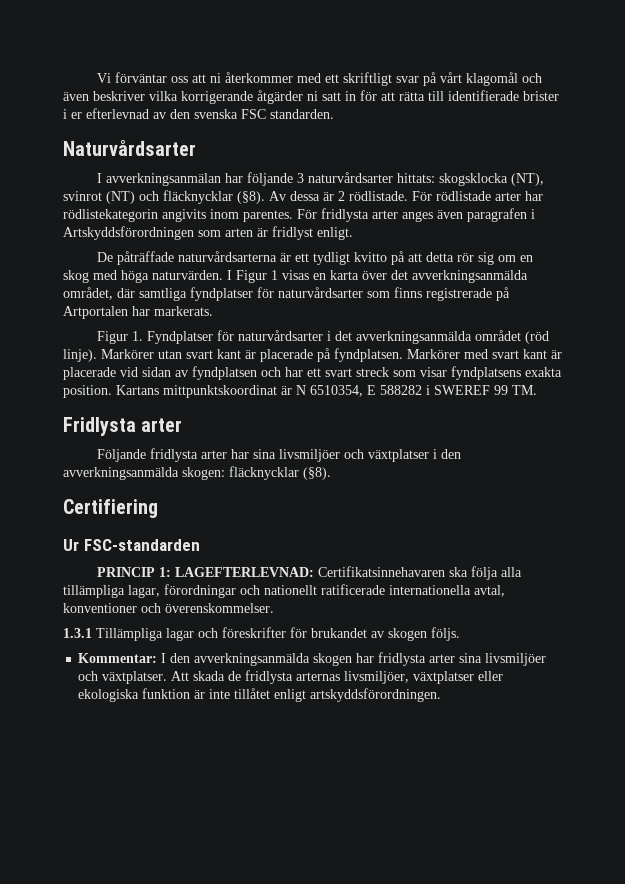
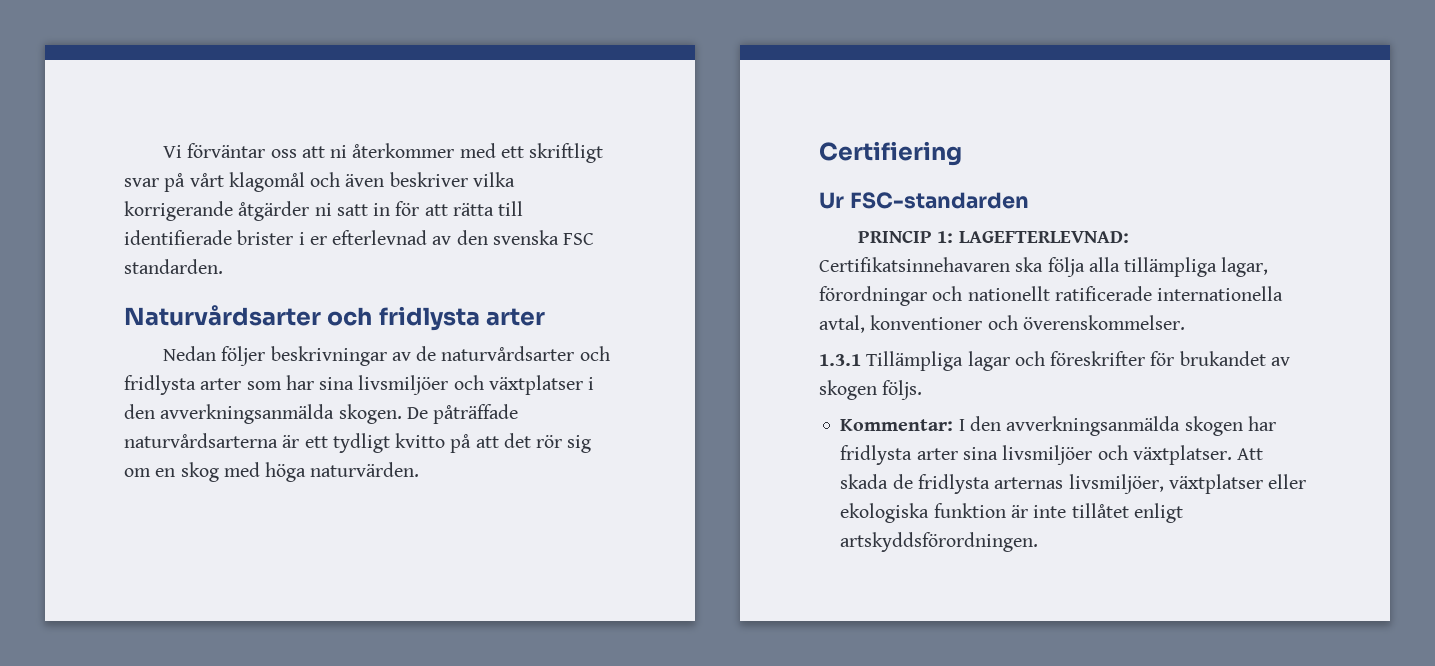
[97,172,545,186] [63,190,543,204] [63,208,535,222] [63,226,353,240] // I avverkningsanmälan har följande 3 naturvårdsarter hittats: skogsklocka (NT), svinrot (NT) och fläcknycklar (§8). Av dessa är 2 rödlistade. För rödlistade arter har rödlistekategorin angivits inom parentes. För fridlysta arter anges även paragrafen i Artskyddsförordningen som arten är fridlyst enligt. // -> [327,306,546,331] [163,346,610,366] [124,375,595,395] [124,404,402,424] och fridlysta arter // Nedan följer beskrivningar av de naturvårdsarter och fridlysta arter som har sina livsmiljöer och växtplatser i den avverkningsanmälda skogen.
[426,252,455,262] detta -> [503,433,531,448] det
[227,270,528,283] [63,287,510,301] [63,306,213,319] [97,330,550,344] [63,348,562,362] [63,366,562,380] [63,385,537,398] [63,417,183,436] [97,448,462,462] [63,466,331,480] I Figur 1 visas en karta över det avverkningsanmälda området, där samtliga fyndplatser för naturvårdsarter som finns registrerade på Artportalen har markerats. // Figur 1. Fyndplatser för naturvårdsarter i det avverkningsanmälda området (röd linje). Markörer utan svart kant är placerade på fyndplatsen. Markörer med svart kant är placerade vid sidan av fyndplatsen och har ett svart streck som visar fyndplatsens exakta position. Kartans mittpunktskoordinat är N 6510354, E 588282 i SWEREF 99 TM. // Fridlysta arter // Följande fridlysta arter har sina livsmiljöer och växtplatser i den avverkningsanmälda skogen: fläcknycklar (§8). -> (420, 469) none

